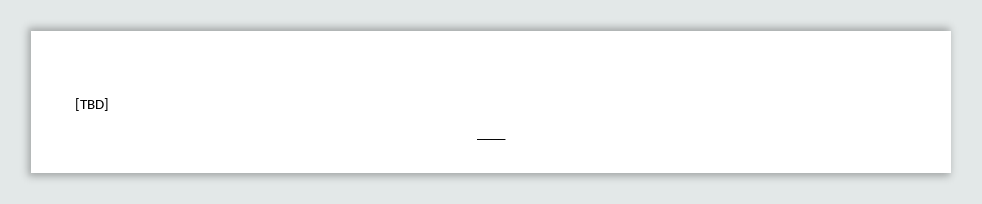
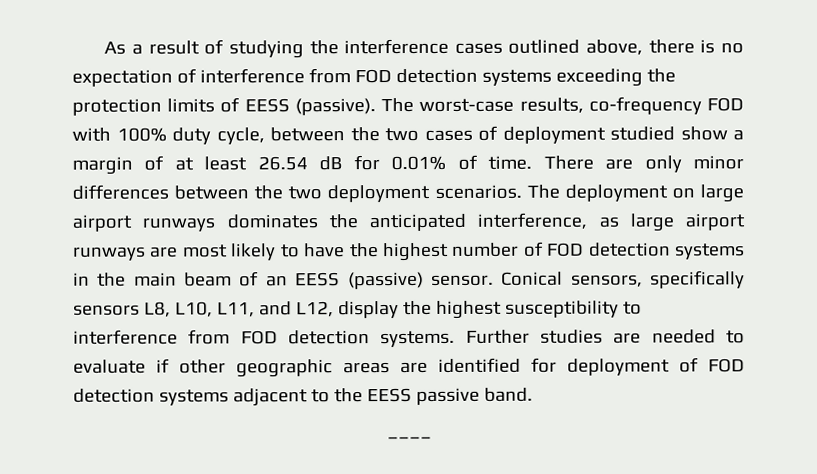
[75,98,109,111] [TBD] -> [104,38,744,59] [72,68,676,87] [72,96,744,116] [72,125,744,145] [72,154,744,175] [72,184,744,203] [72,212,745,232] [73,241,745,262] [73,270,746,290] [73,300,642,319] [73,329,745,348] [73,357,745,378] [73,387,533,407] As a result of studying the interference cases outlined above, there is no expectation of interference from FOD detection systems exceeding the protection limits of EESS (passive). The worst-case results, co-frequency FOD with 100% duty cycle, between the two cases of deployment studied show a margin of at least 26.54 dB for 0.01% of time. There are only minor differences between the two deployment scenarios. The deployment on large airport runways dominates the anticipated interference, as large airport runways are most likely to have the highest number of FOD detection systems in the main beam of an EESS (passive) sensor. Conical sensors, specifically sensors L8, L10, L11, and L12, display the highest susceptibility to interference from FOD detection systems. Further studies are needed to evaluate if other geographic areas are identified for deployment of FOD detection systems adjacent to the EESS passive band.

